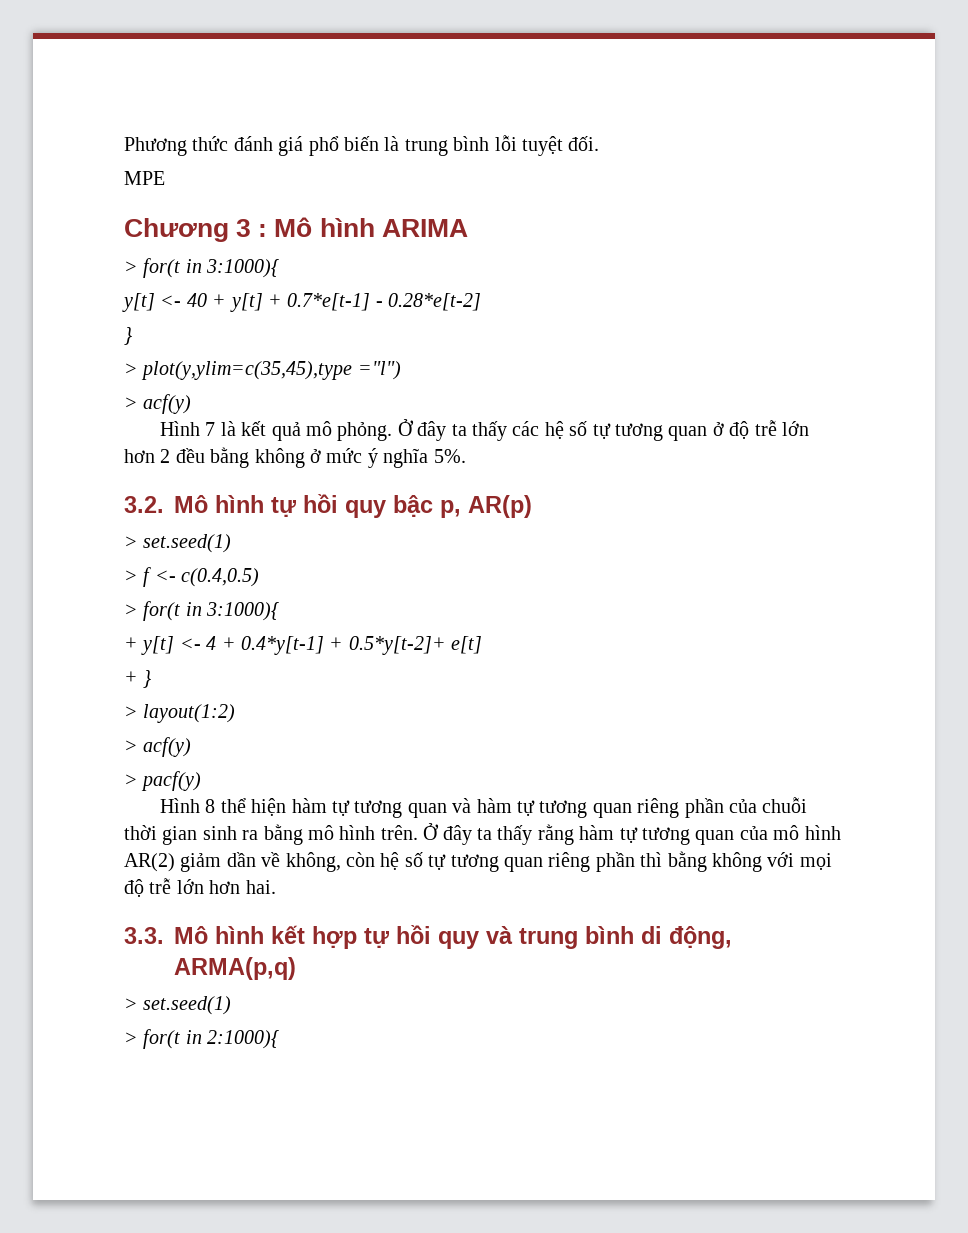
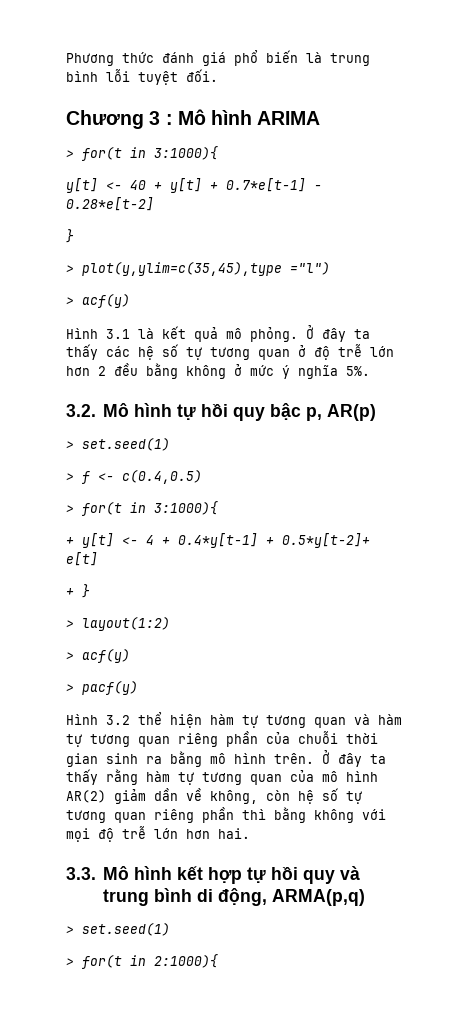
[124,171,165,185] // MPE -> (218, 75) none
[205,422,216,436] 7 -> [106,329,130,339] 3.1
[205,799,216,813] 8 -> [106,715,130,725] 3.2

